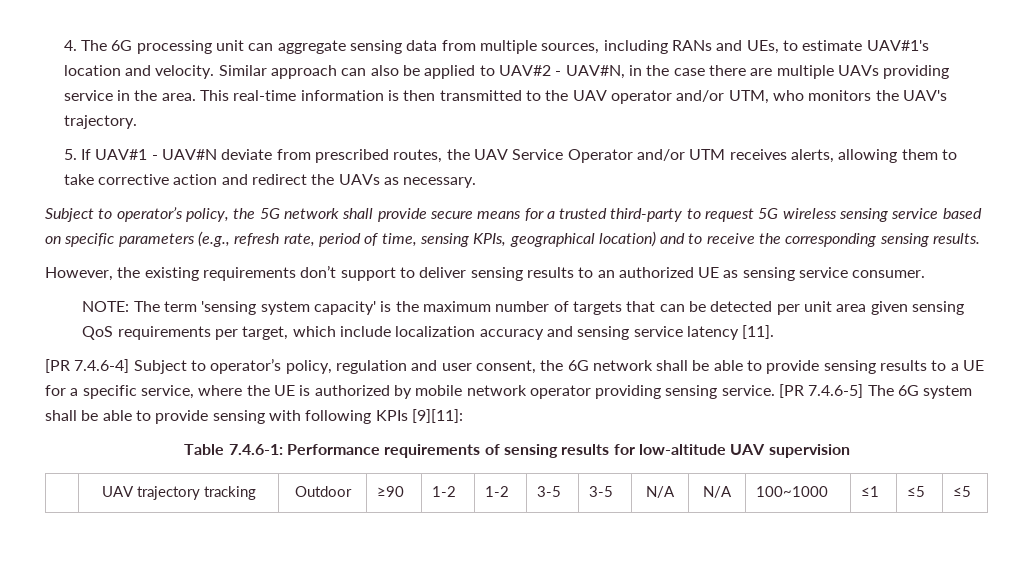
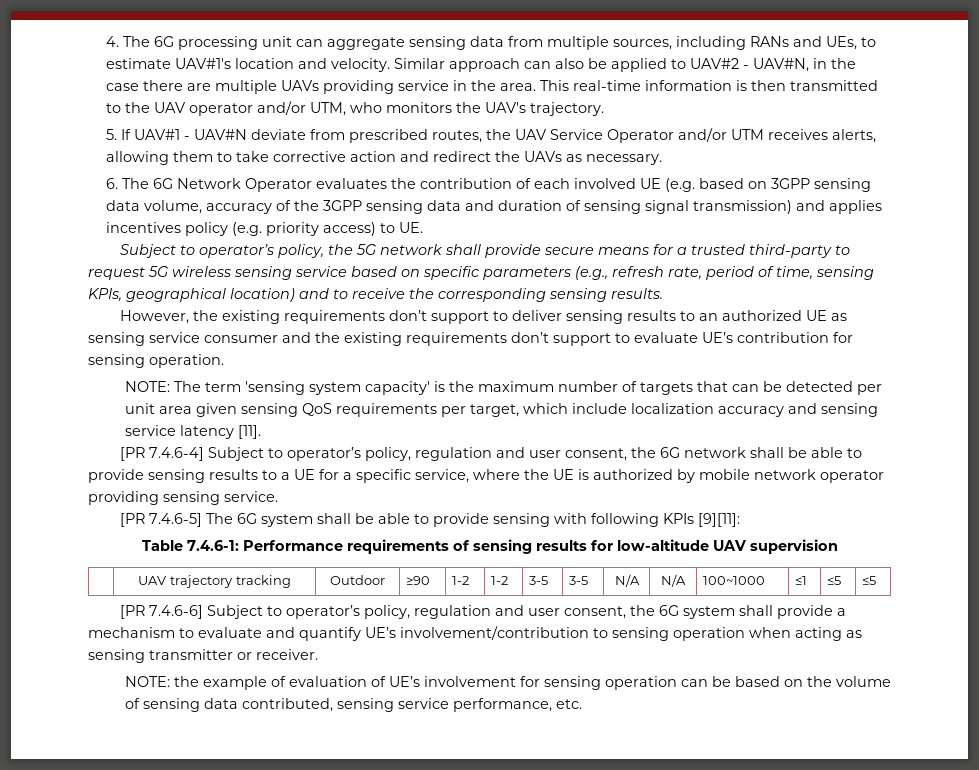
(477, 182) none -> [106,178,872,192] [106,200,883,214] [106,222,424,236] // 6. The 6G Network Operator evaluates the contribution of each involved UE (e.g. based on 3GPP sensing data volume, accuracy of the 3GPP sensing data and duration of sensing signal transmission) and applies incentives policy (e.g. priority access) to UE.
[852,270,926,278] consumer. -> [204,332,853,346] [88,354,224,368] consumer and the existing requirements don’t support to evaluate UE’s contribution for sensing operation.
(775, 390) none -> (278, 496) //
(972, 491) none -> [119,605,846,619] [88,626,862,641] [88,649,318,663] [124,676,891,690] [124,698,582,712] // [PR 7.4.6-6] Subject to operator’s policy, regulation and user consent, the 6G system shall provide a mechanism to evaluate and quantify UE’s involvement/contribution to sensing operation when acting as sensing transmitter or receiver. // NOTE: the example of evaluation of UE’s involvement for sensing operation can be based on the volume of sensing data contributed, sensing service performance, etc.

